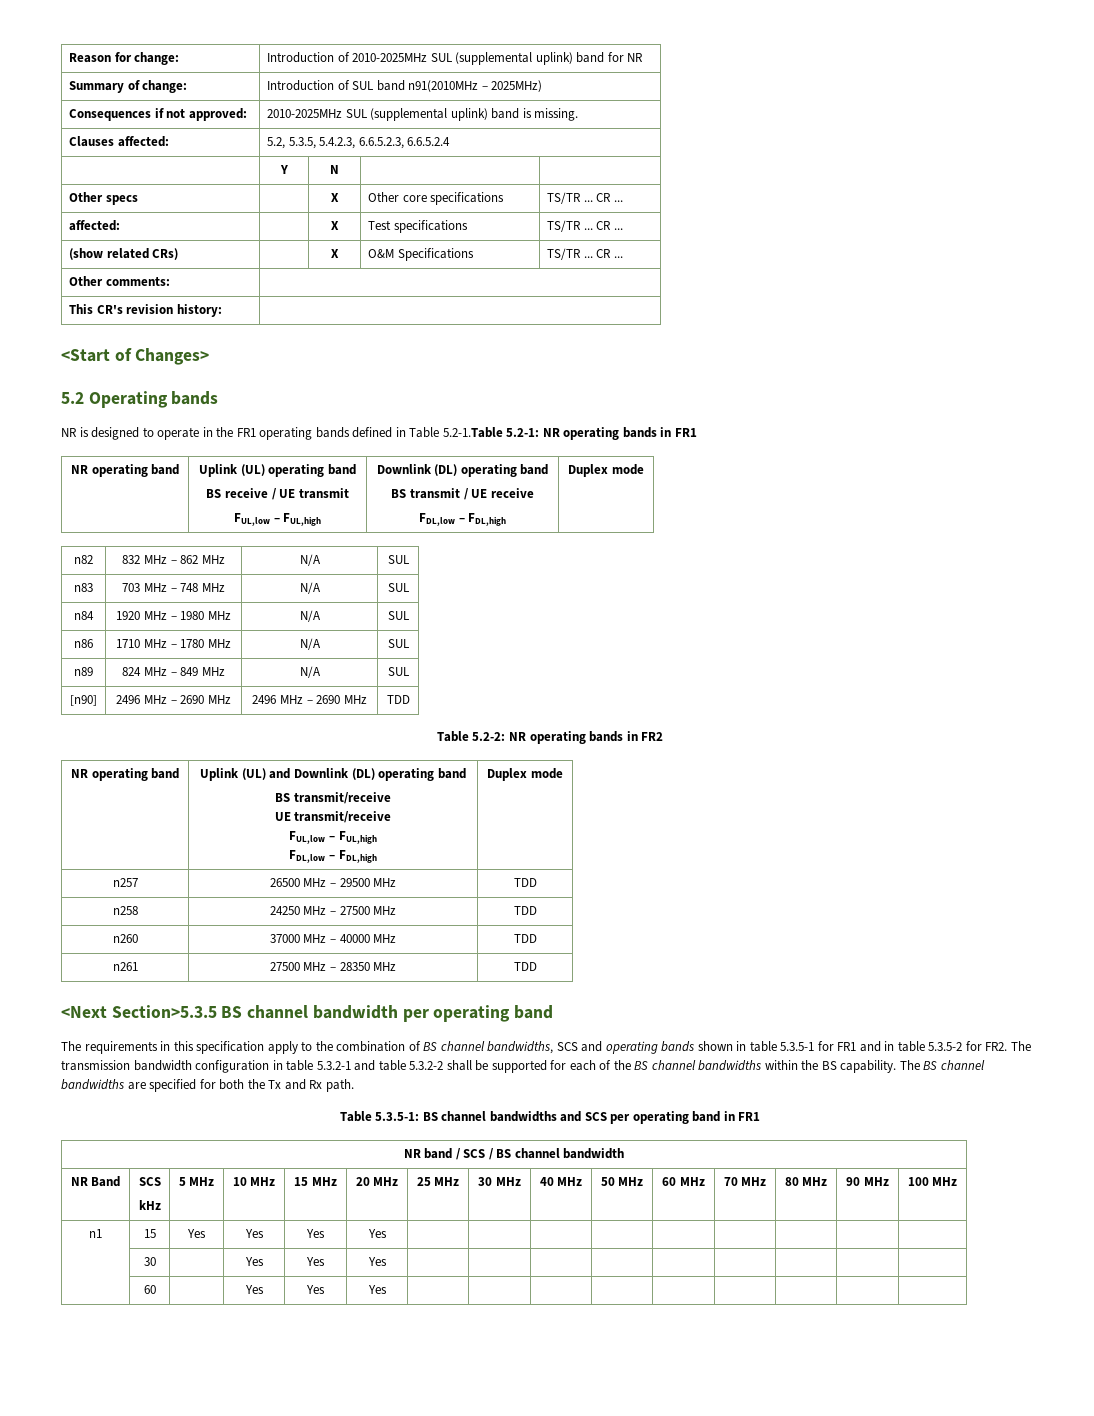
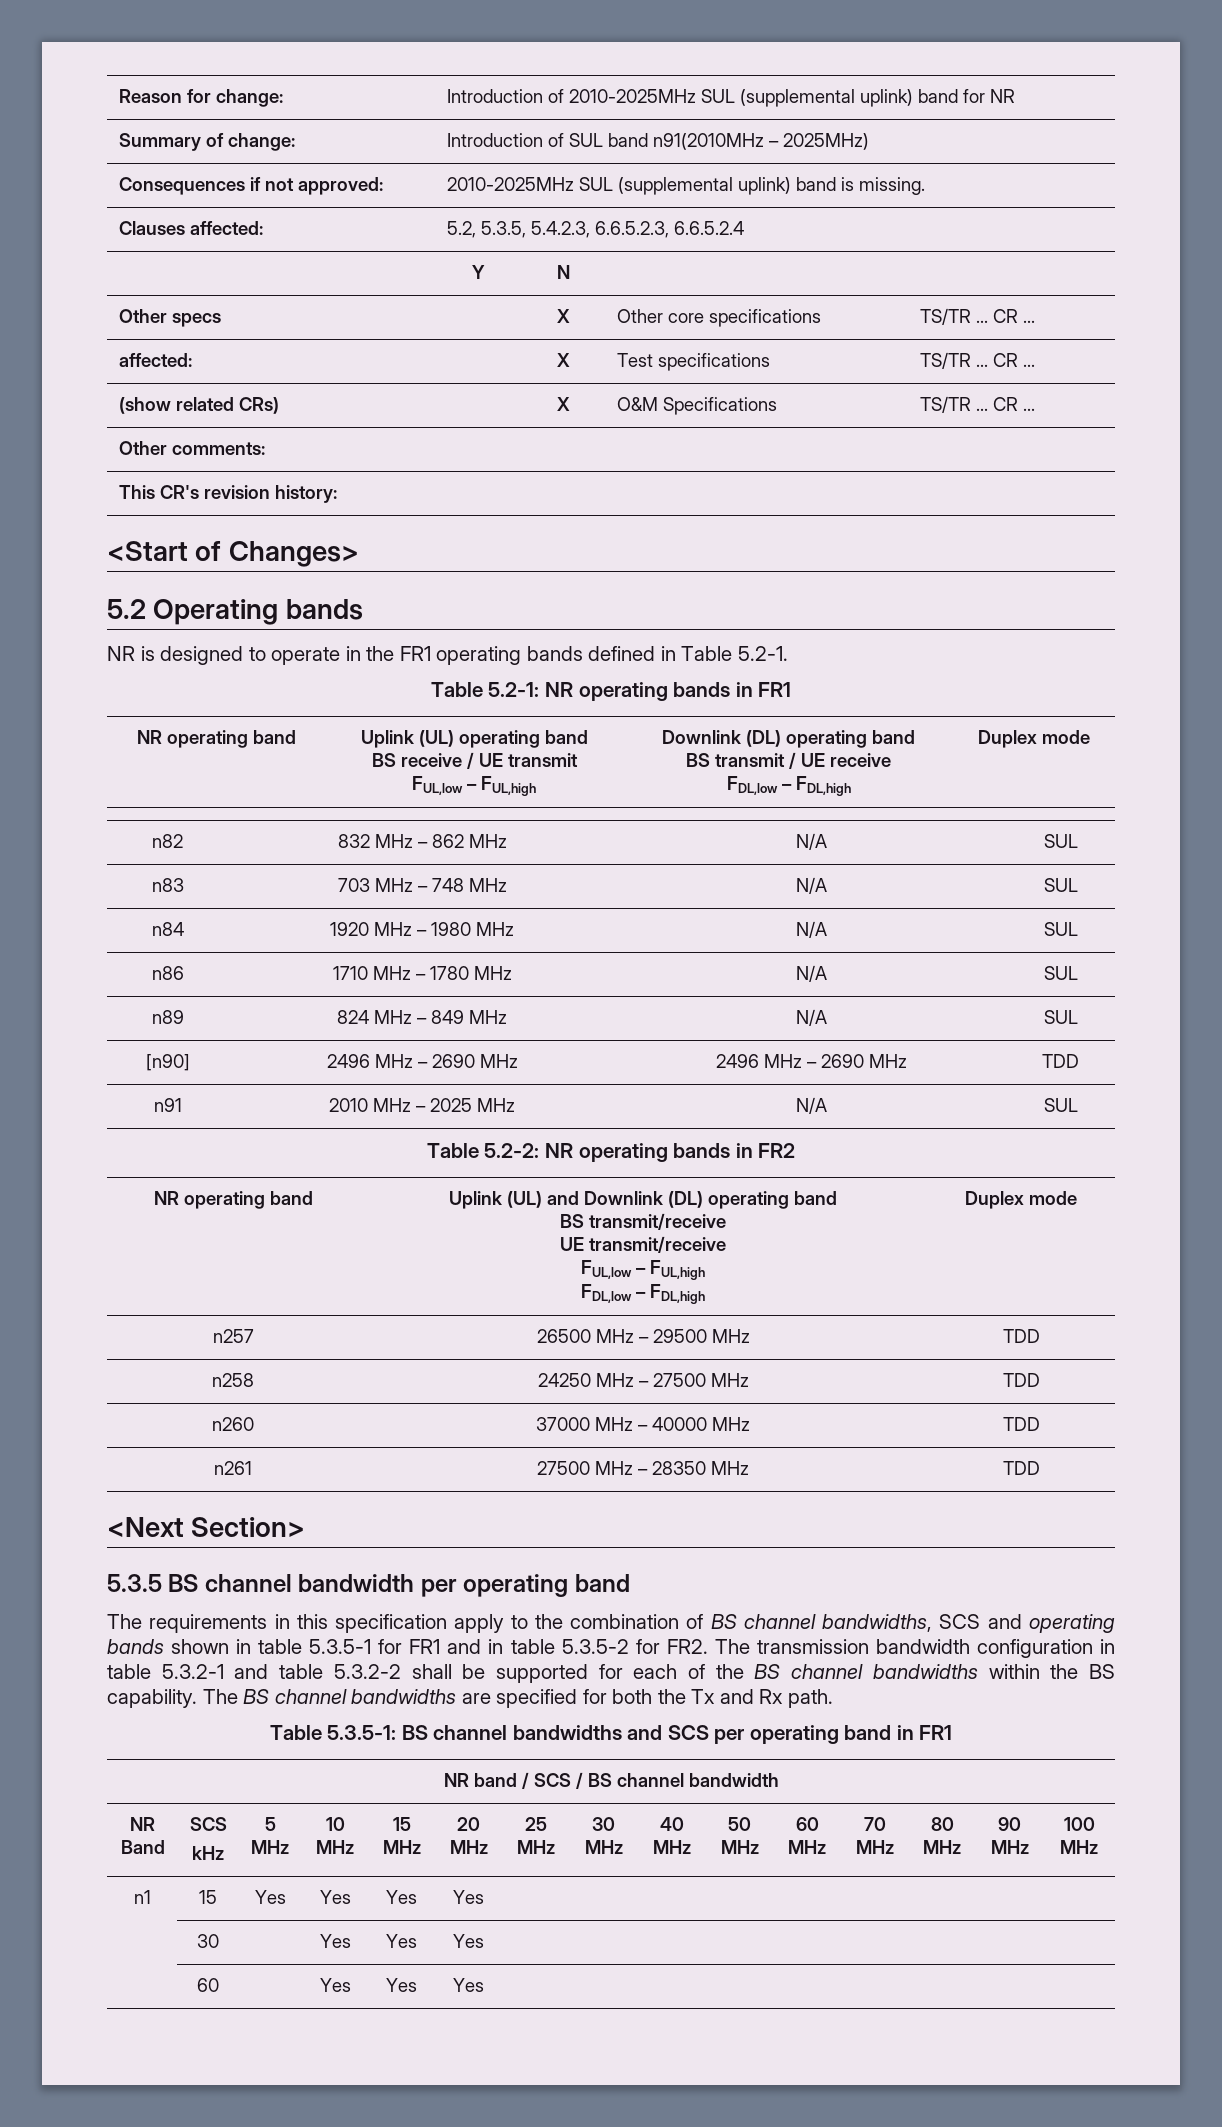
[442,427,503,438] 5.2-1.Table -> [737,646,788,661] [430,682,483,697] 5.2-1. // Table
(410, 699) none -> [153,1098,182,1112] [329,1098,515,1112] [796,1097,827,1114] [1043,1098,1078,1112] // n91 | 2010 MHz – 2025 MHz | N/A | SUL
[111,1005,217,1018] Section>5.3.5 -> [191,1517,306,1537] [107,1574,162,1592] Section> // 5.3.5

